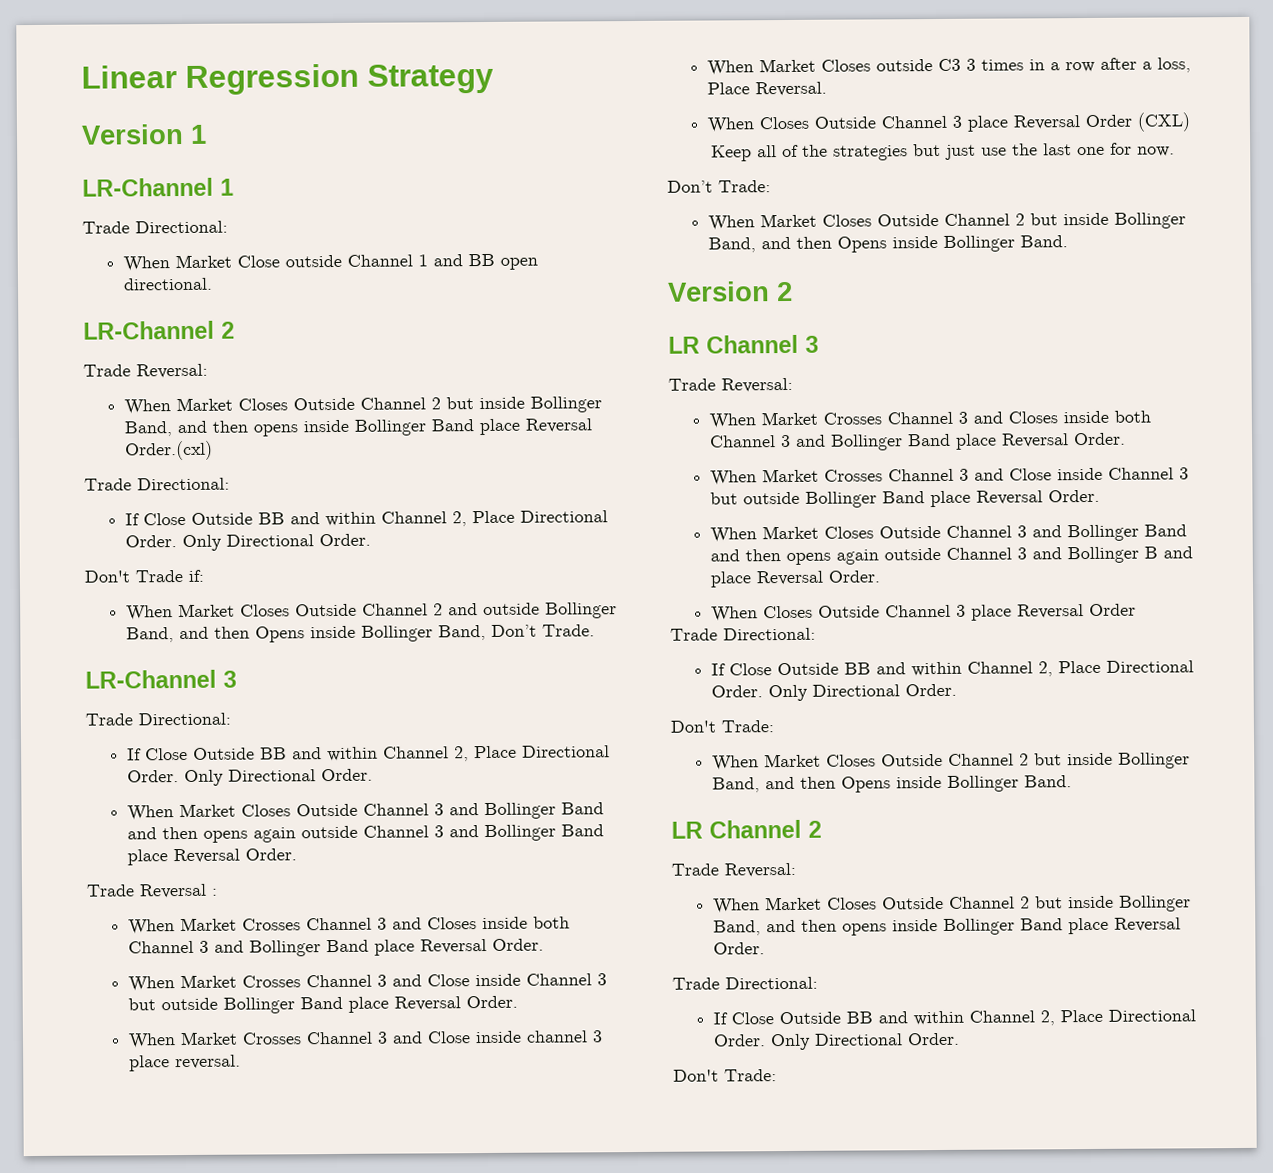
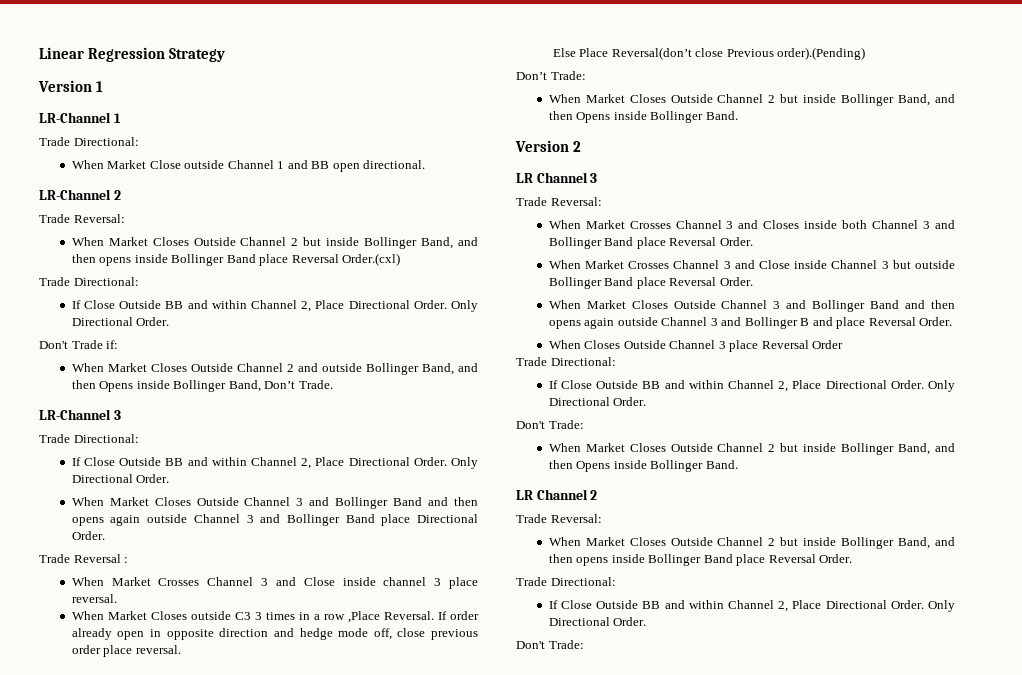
[173,848,241,864] Reversal -> [417,514,479,523] Directional
[128,916,571,935] [128,938,545,957] [128,973,608,992] [128,995,519,1014] // When Market Crosses Channel 3 and Closes inside both Channel 3 and Bollinger Band place Reversal Order. // When Market Crosses Channel 3 and Close inside Channel 3 but outside Bollinger Band place Reversal Order. -> (129, 560) none
[1100,57,1192,73] [707,81,828,97] [707,112,1191,133] [710,142,1175,162] after a loss, Place Reversal. // When Closes Outside Channel 3 place Reversal Order (CXL) // Keep all of the strategies but just use the last one for now. -> [347,611,480,623] [71,628,478,640] [71,645,181,657] [552,47,866,60] ,Place Reversal. If order already open in opposite direction and hedge mode off, close previous order place reversal. // Else Place Reversal(don’t close Previous order).(Pending)

